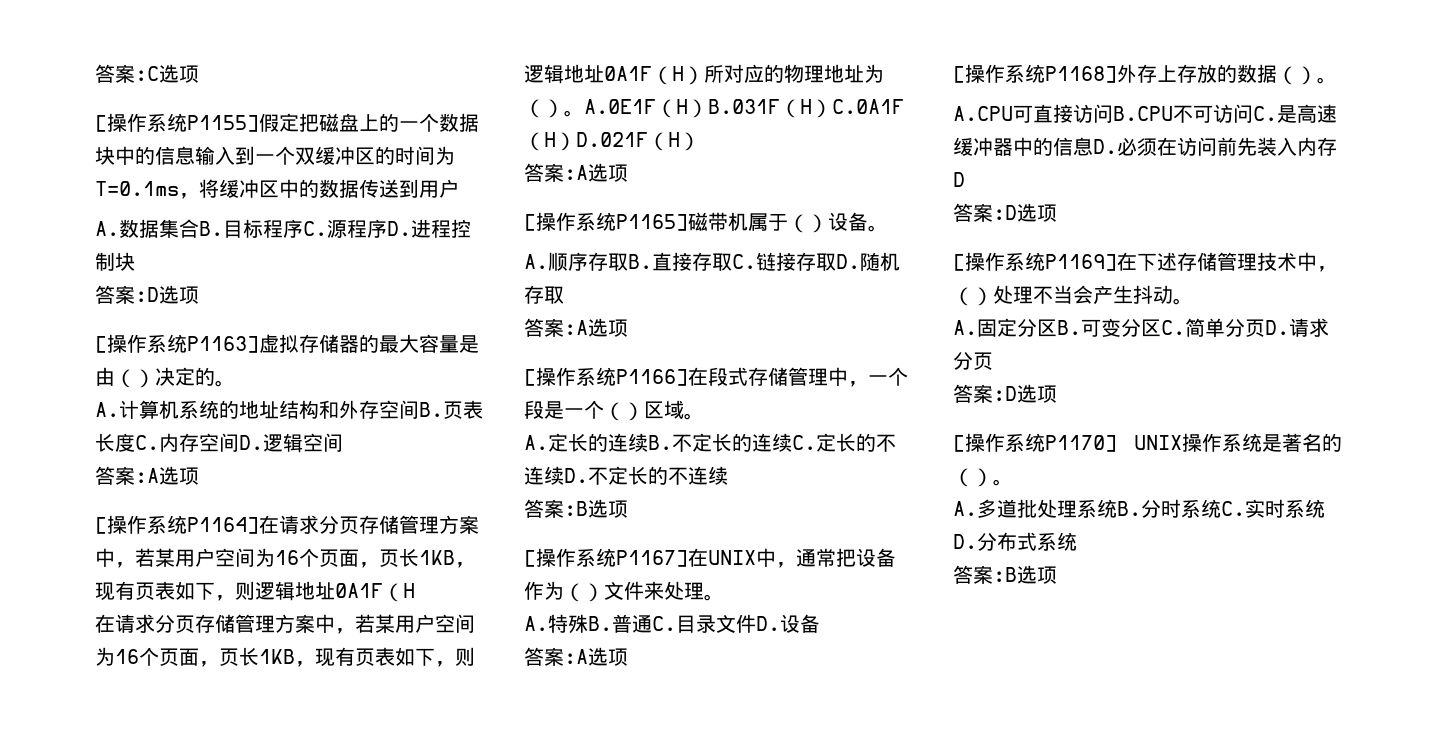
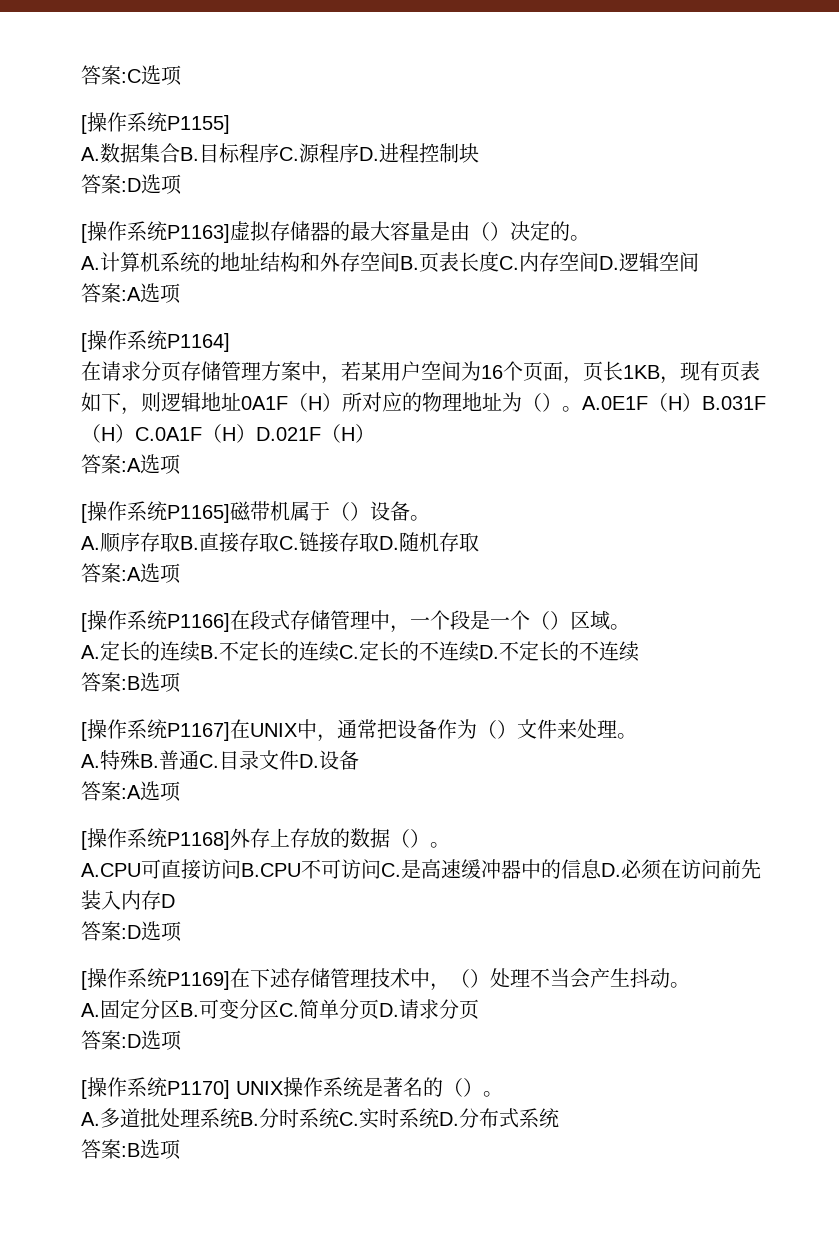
[259,113,479,132] [95,146,455,165] [95,179,459,199] 假定把磁盘上的一个数据块中的信息输入到一个双缓冲区的时间为T=0.1ms，将缓冲区中的数据传送到用户 -> (230, 124) none
[259,515,479,534] [95,548,475,568] [95,581,415,602] 在请求分页存储管理方案中，若某用户空间为16个页面，页长1KB，现有页表如下，则逻辑地址0A1F（H -> (230, 342) none

